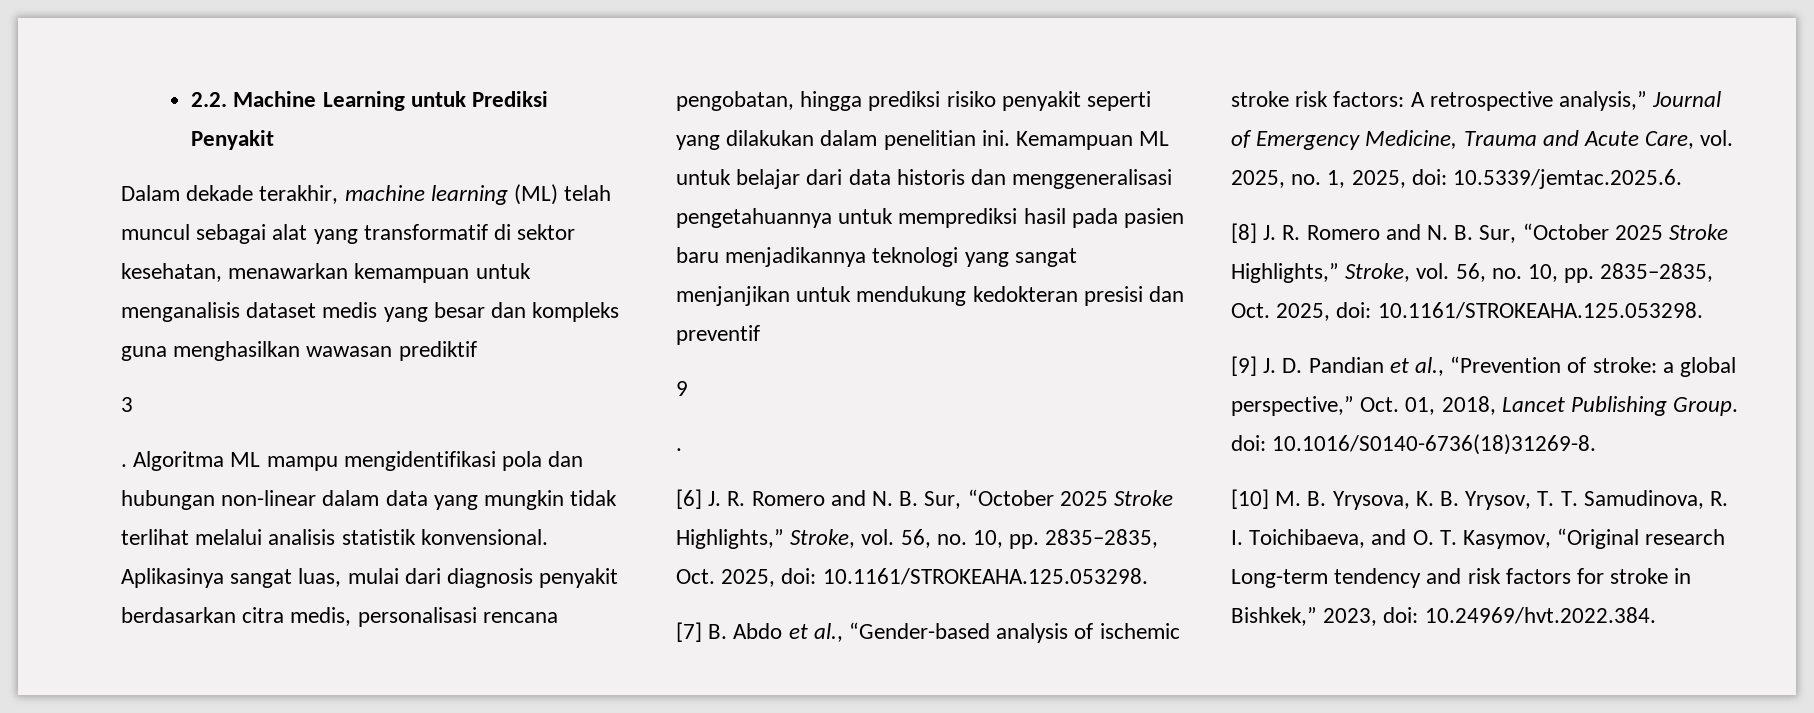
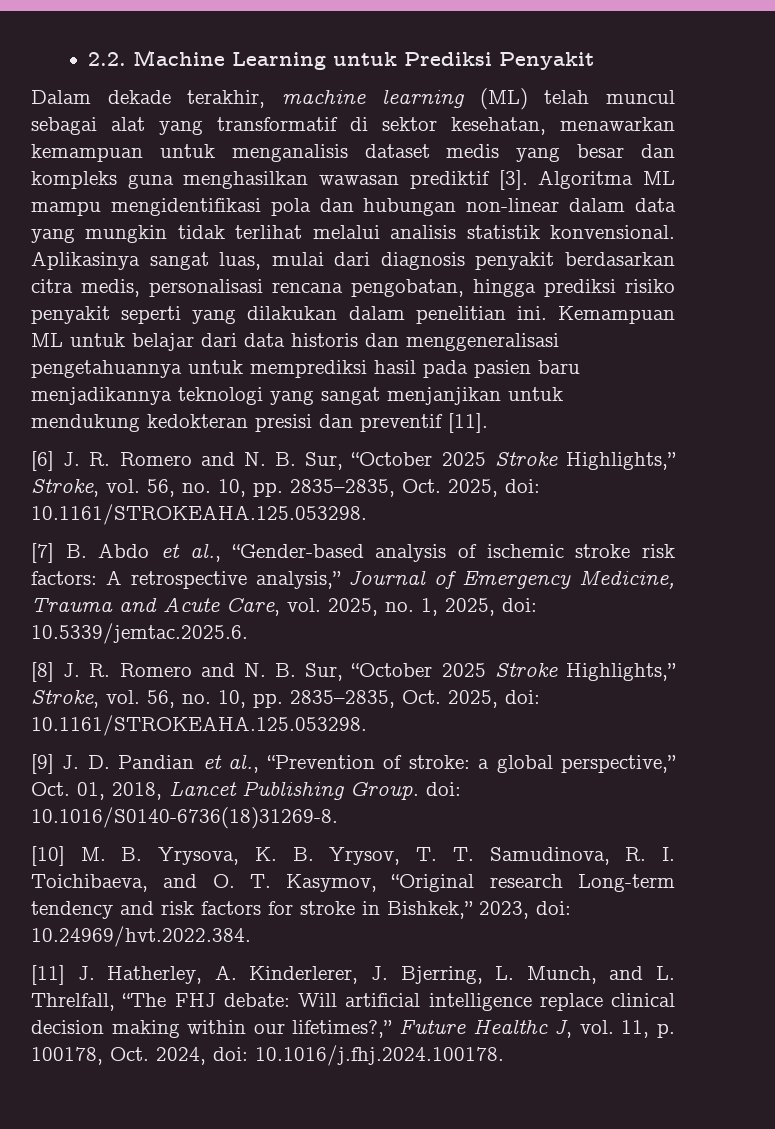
[121,397,133,412] [121,464,127,467] // 3 // . -> [498,170,528,190] [3].
[676,381,688,396] [676,448,682,451] // 9 // . -> [448,413,488,433] [11].
(1656, 615) none -> [31,965,676,985] [31,993,675,1011] [31,1019,676,1038] [31,1045,504,1066] // [11] J. Hatherley, A. Kinderlerer, J. Bjerring, L. Munch, and L. Threlfall, “The FHJ debate: Will artificial intelligence replace clinical decision making within our lifetimes?,” Future Healthc J, vol. 11, p. 100178, Oct. 2024, doi: 10.1016/j.fhj.2024.100178.

